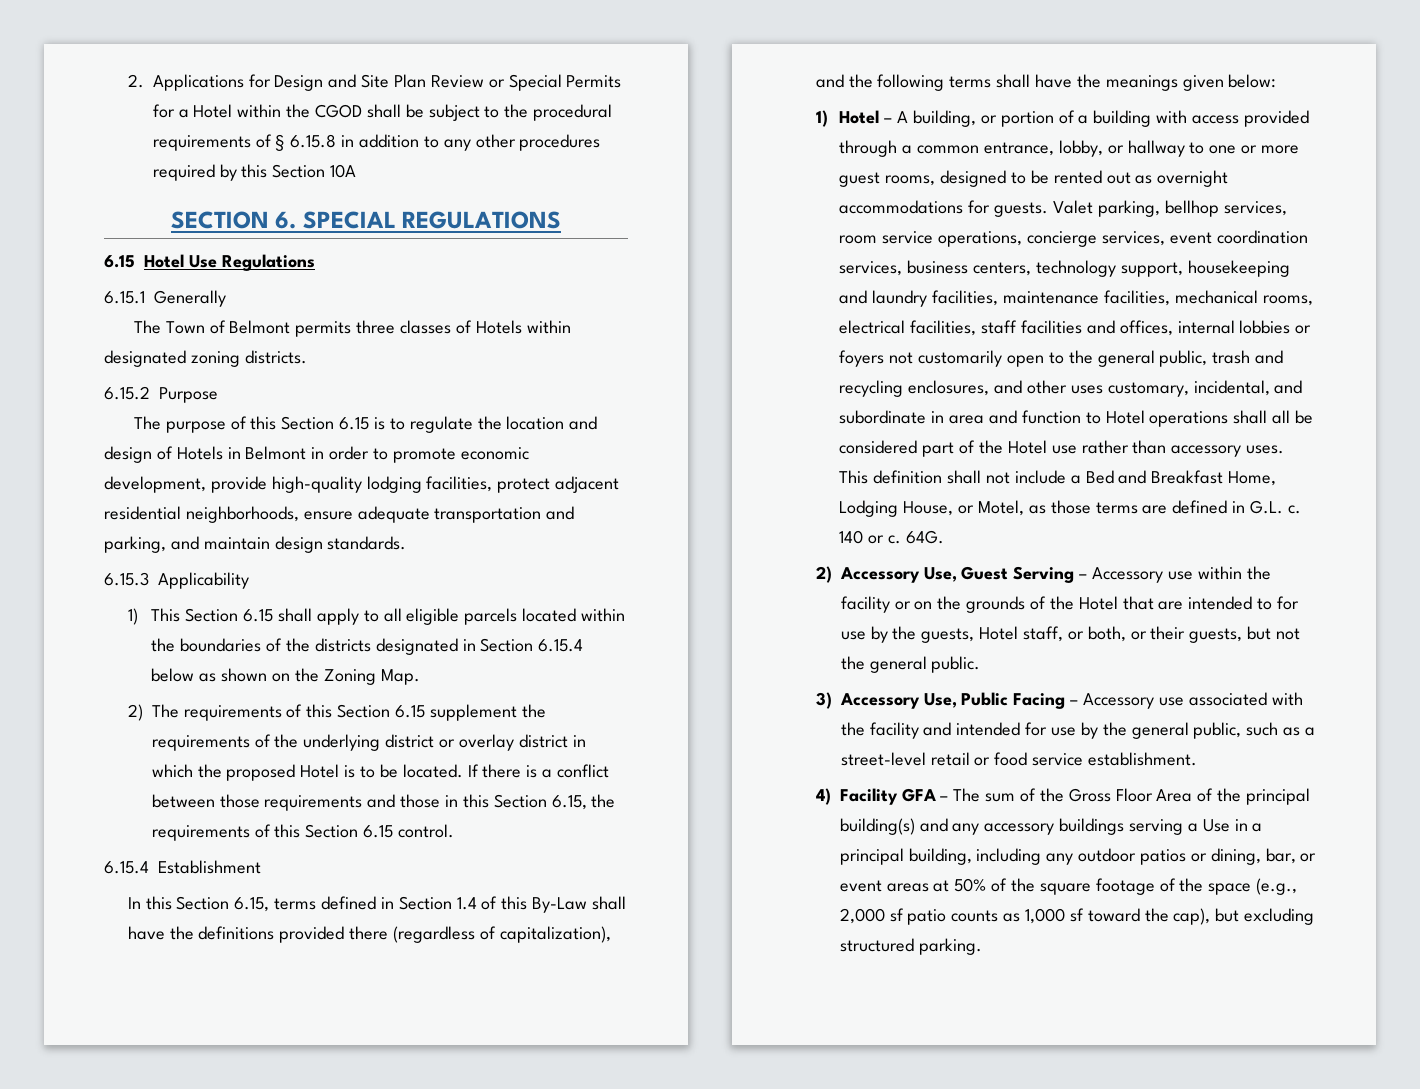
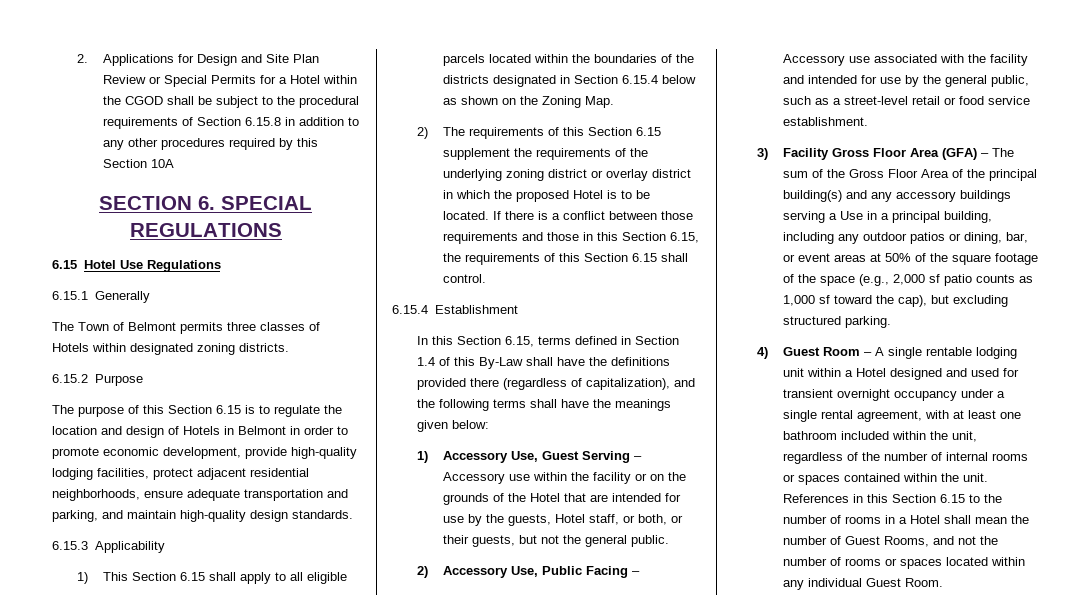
[275,134,286,151] § -> [196,117,241,126] Section
(270, 543) none -> [180,510,246,522] high-quality
(381, 742) none -> [505,169,544,181] zoning
(394, 831) none -> [660,253,688,262] shall
[839,110,1309,127] [839,140,1299,157] [839,170,1229,187] [839,200,1287,217] [839,230,1308,247] [839,260,1290,277] [839,290,1313,307] [839,320,1312,336] [839,350,1284,367] [839,380,1303,397] [839,410,1313,427] [839,440,1285,457] [839,470,1277,486] [839,500,1301,517] [839,530,944,544] [815,566,832,583] Hotel – A building, or portion of a building with access provided through a common entrance, lobby, or hallway to one or more guest rooms, designed to be rented out as overnight accommodations for guests. Valet parking, bellhop services, room service operations, concierge services, event coordination services, business centers, technology support, housekeeping and laundry facilities, maintenance facilities, mechanical rooms, electrical facilities, staff facilities and offices, internal lobbies or foyers not customarily open to the general public, trash and recycling enclosures, and other uses customary, incidental, and subordinate in area and function to Hotel operations shall all be considered part of the Hotel use rather than accessory uses. This definition shall not include a Bed and Breakfast Home, Lodging House, or Motel, as those terms are defined in G.L. c. 140 or c. 64G. // 2) -> (429, 457) none
[1257,598,1273,610] to -> (661, 497) none
[815,692,832,709] 3) -> [417,566,429,578] 2)
[815,788,936,805] 4) Facility GFA -> [757,148,977,160] 3) Facility Gross Floor Area (GFA)
(982, 946) none -> [757,347,1017,359] [782,368,1019,380] [782,389,1005,401] [782,410,1021,422] [782,431,977,442] [782,452,1028,464] [782,473,988,485] [782,494,1002,503] [782,515,1029,524] [782,536,998,547] [782,557,1025,569] [782,578,943,590] // 4) Guest Room – A single rentable lodging unit within a Hotel designed and used for transient overnight occupancy under a single rental agreement, with at least one bathroom included within the unit, regardless of the number of internal rooms or spaces contained within the unit. References in this Section 6.15 to the number of rooms in a Hotel shall mean the number of Guest Rooms, and not the number of rooms or spaces located within any individual Guest Room.

